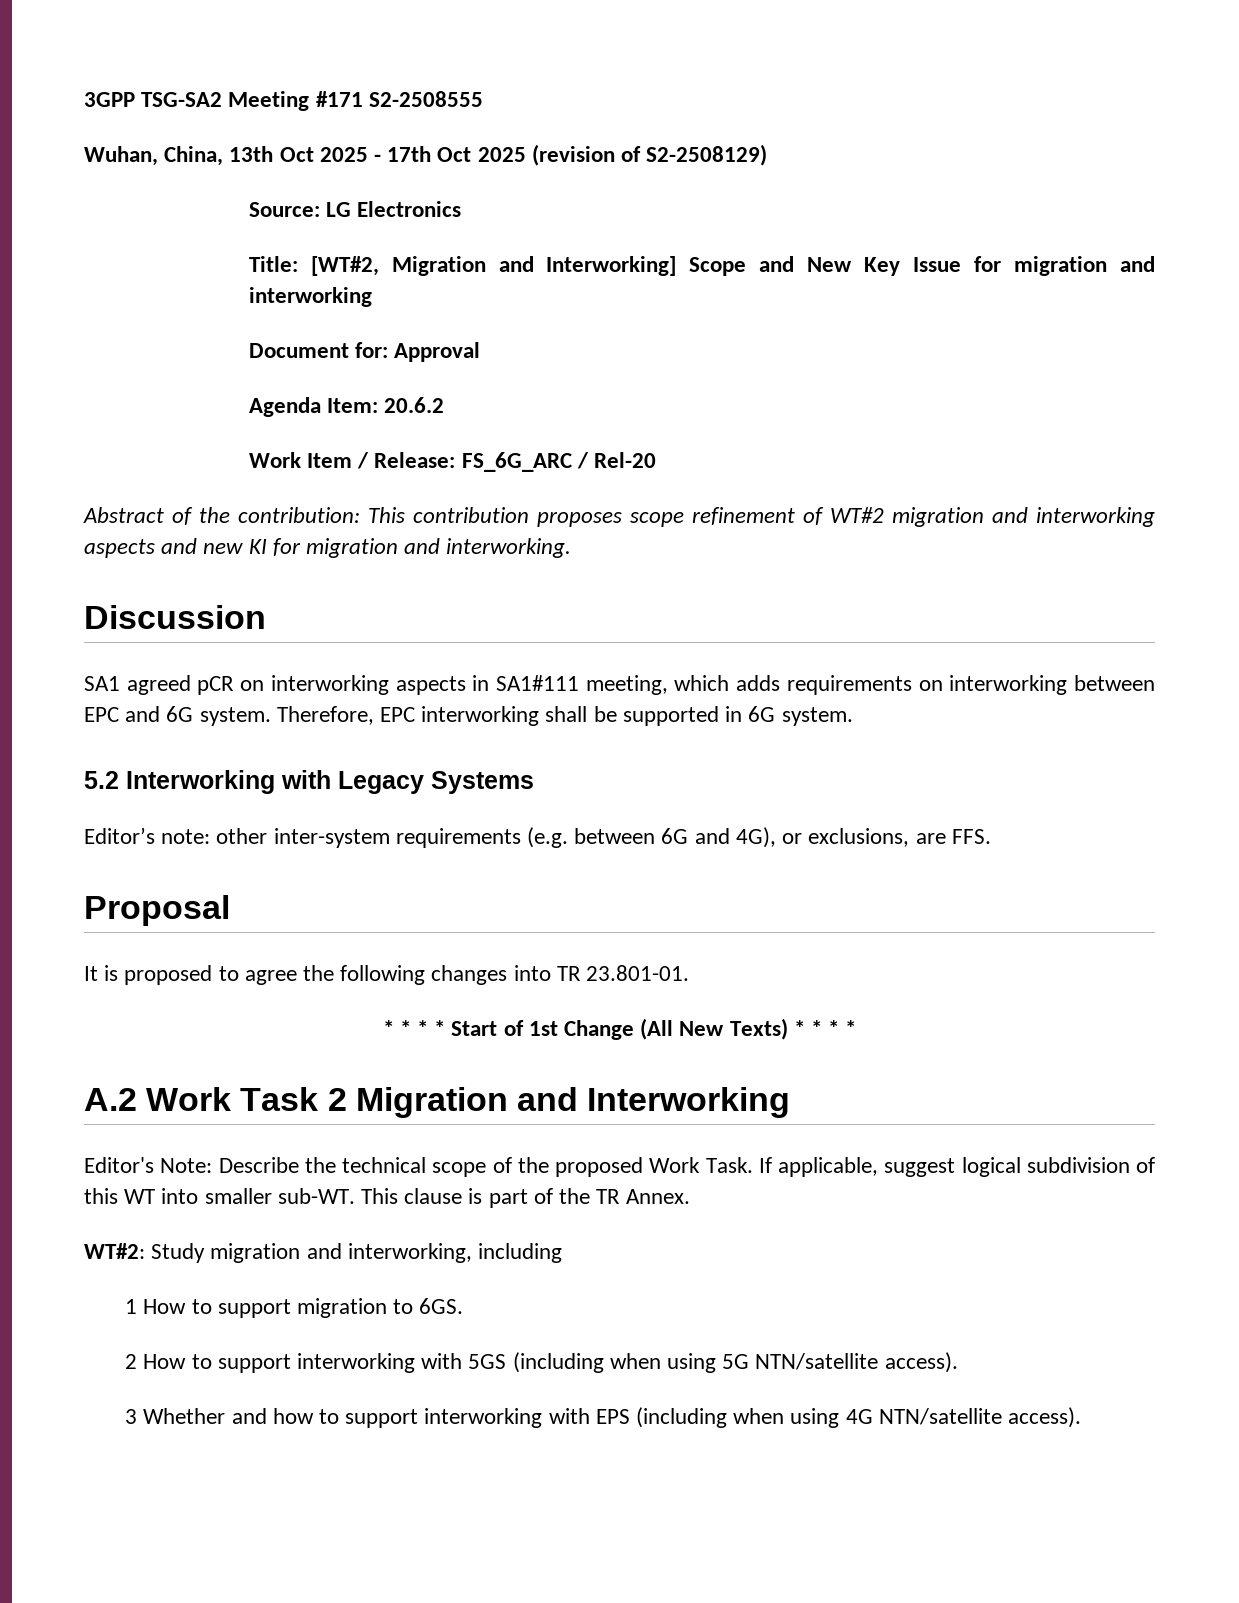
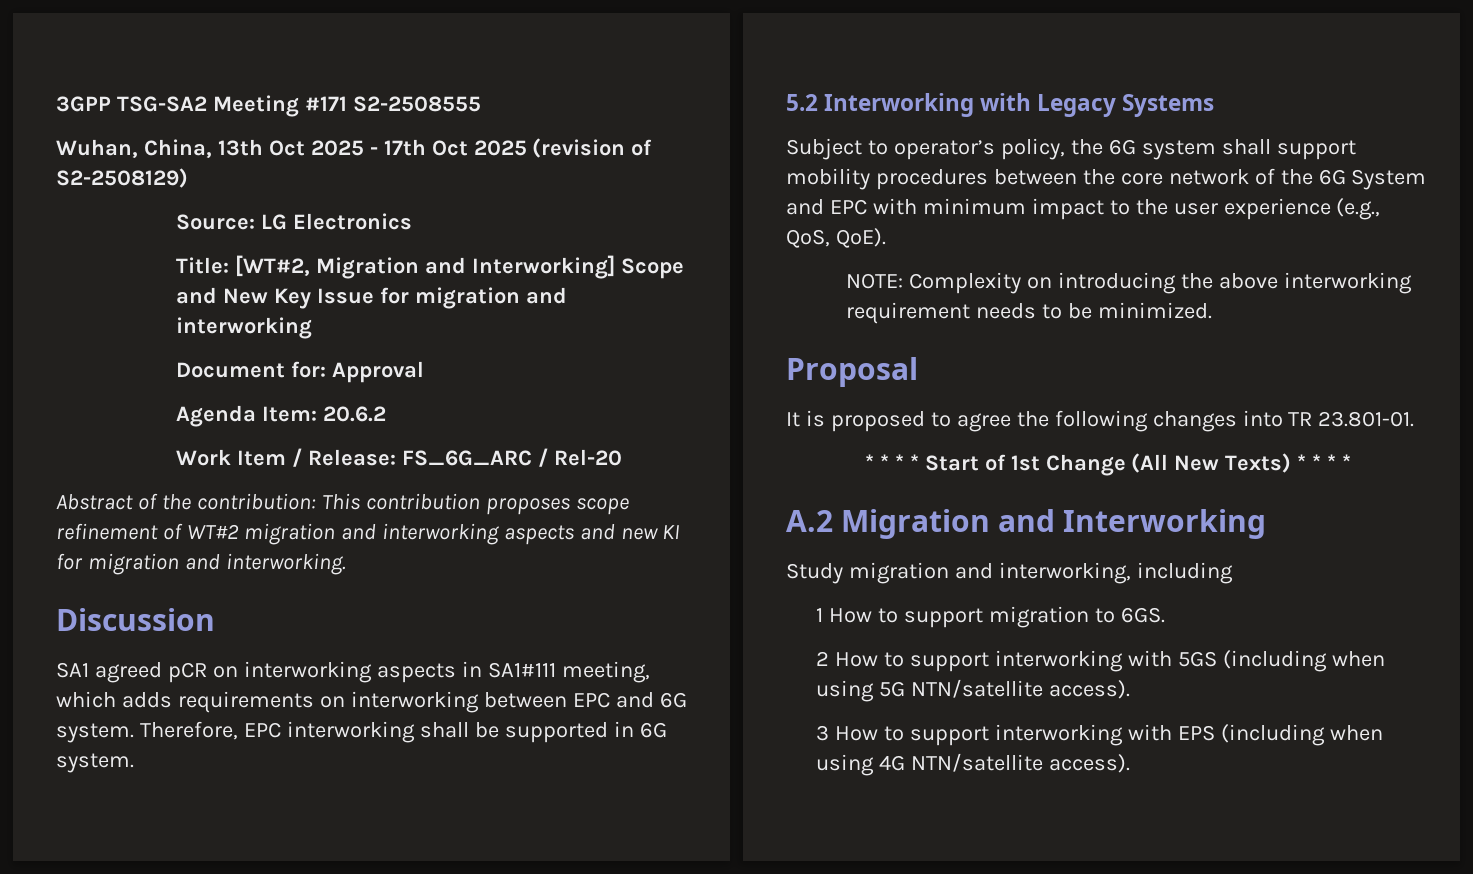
[84,827,991,848] Editor’s note: other inter-system requirements (e.g. between 6G and 4G), or exclusions, are FFS. -> [786,138,1356,160] [786,168,1427,190] [786,198,1381,220] [786,228,886,248] [845,272,1412,294] [845,302,1212,324] Subject to operator’s policy, the 6G system shall support mobility procedures between the core network of the 6G System and EPC with minimum impact to the user experience (e.g., QoS, QoE). // NOTE: Complexity on introducing the above interworking requirement needs to be minimized.
[146,1087,347,1111] Work Task 2 -> (833, 521) none
[84,1157,1155,1177] [84,1188,690,1208] [84,1243,145,1259] Editor's Note: Describe the technical scope of the proposed Work Task. If applicable, suggest logical subdivision of this WT into smaller sub-WT. This clause is part of the TR Annex. // WT#2: -> (1267, 524) none
[143,1408,314,1424] Whether and how -> [834,726,878,741] How

